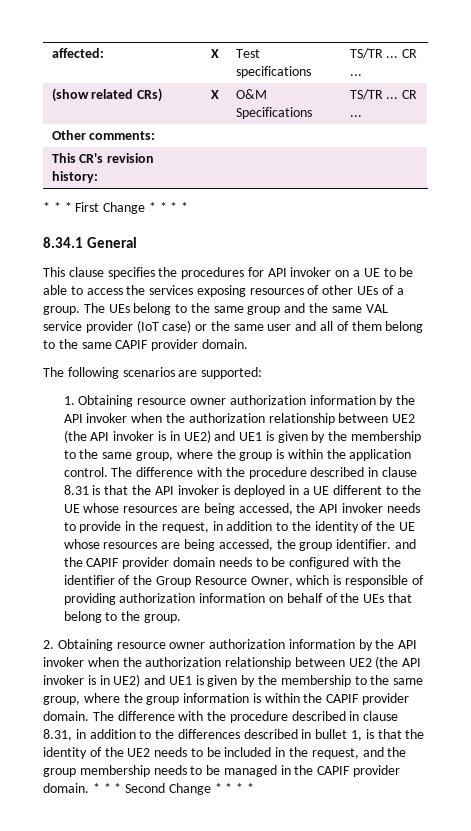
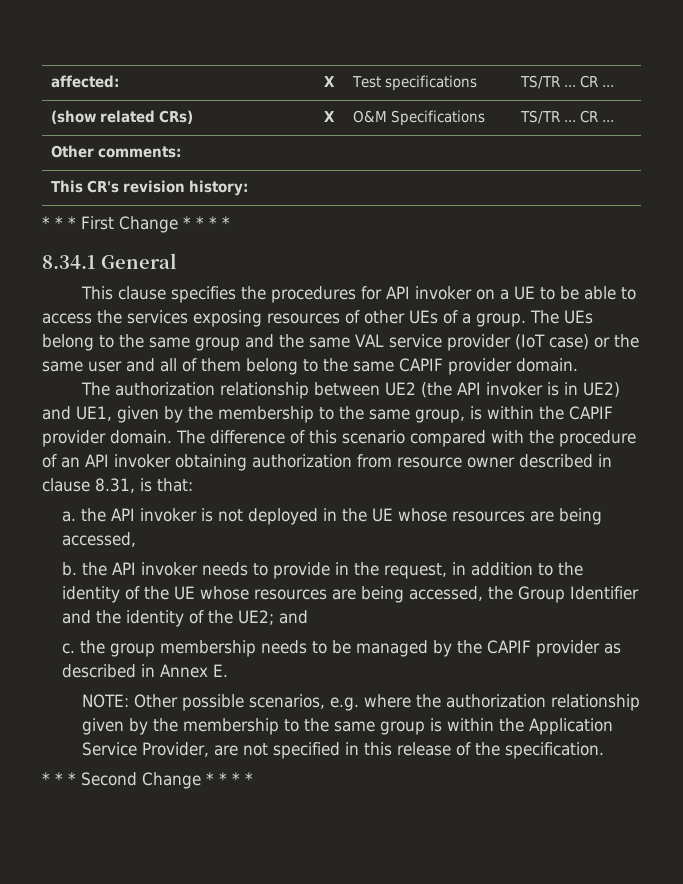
[67,367,263,379] [63,395,416,407] [63,413,185,423] following scenarios are supported: // 1. Obtaining resource owner authorization information by the API invoker when the -> (111, 389) none
[239,431,422,443] [63,449,412,461] [63,467,417,479] [63,485,129,495] UE1 is given by the membership to the same group, where the group is within the application control. The difference with the procedure described in clause 8.31 is that -> [76,406,613,423] [42,430,636,447] [42,454,612,471] [42,478,193,493] [62,511,77,522] UE1, given by the membership to the same group, is within the CAPIF provider domain. The difference of this scenario compared with the procedure of an API invoker obtaining authorization from resource owner described in clause 8.31, is that: // a.
(231, 490) none -> [218,509,244,522] not
[302,485,421,495] [63,503,293,515] a UE different to the UE whose resources are being accessed, -> [342,508,603,525] [62,532,137,547] [62,562,78,576] the UE whose resources are being accessed, // b.
[299,539,416,551] [63,557,401,569] [63,575,424,587] [63,593,412,605] [63,611,181,623] [43,639,418,651] [43,656,422,669] [43,674,424,687] [43,693,410,705] [43,711,399,723] [43,729,425,741] [43,747,407,759] [43,765,401,777] [43,783,89,793] group identifier. and the CAPIF provider domain needs to be configured with the identifier of the Group Resource Owner, which is responsible of providing authorization information on behalf of the UEs that belong to the group. // 2. Obtaining resource owner authorization information by the API invoker when the authorization relationship between UE2 (the API invoker is in UE2) and UE1 is given by the membership to the same group, where the group information is within the CAPIF provider domain. The difference with the procedure described in clause 8.31, in addition to the differences described in bullet 1, is that the identity of the UE2 needs to be included in the request, and the group membership needs to be managed in the CAPIF provider domain. -> [518,586,640,603] [62,610,309,627] [62,640,622,657] [62,664,229,678] [82,694,641,711] [82,718,614,735] [82,742,605,759] Group Identifier and the identity of the UE2; and // c. the group membership needs to be managed by the CAPIF provider as described in Annex E. // NOTE: Other possible scenarios, e.g. where the authorization relationship given by the membership to the same group is within the Application Service Provider, are not specified in this release of the specification. //

